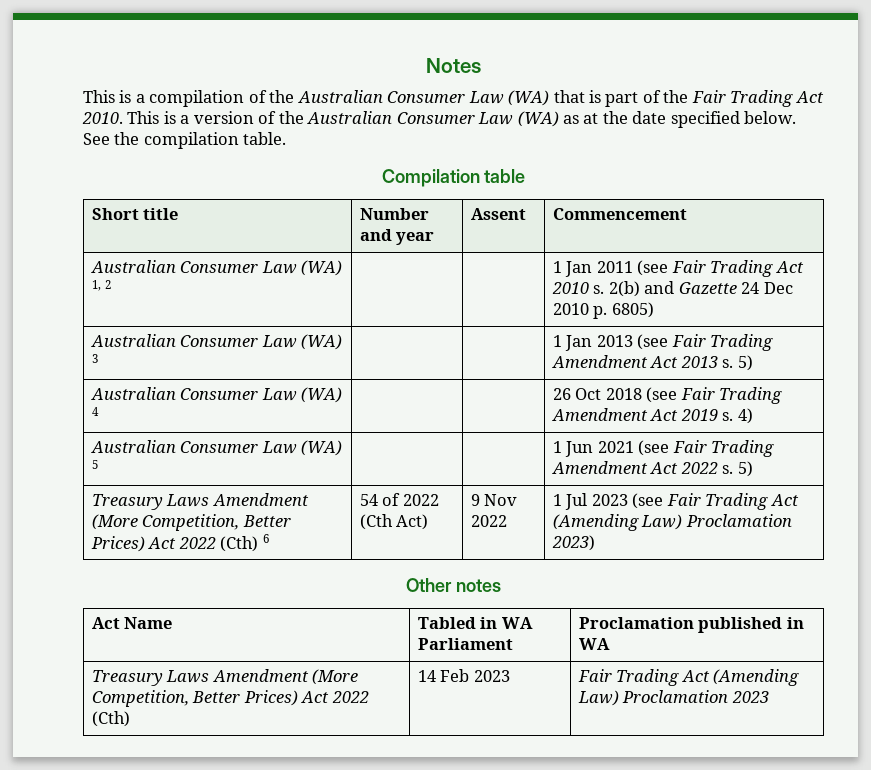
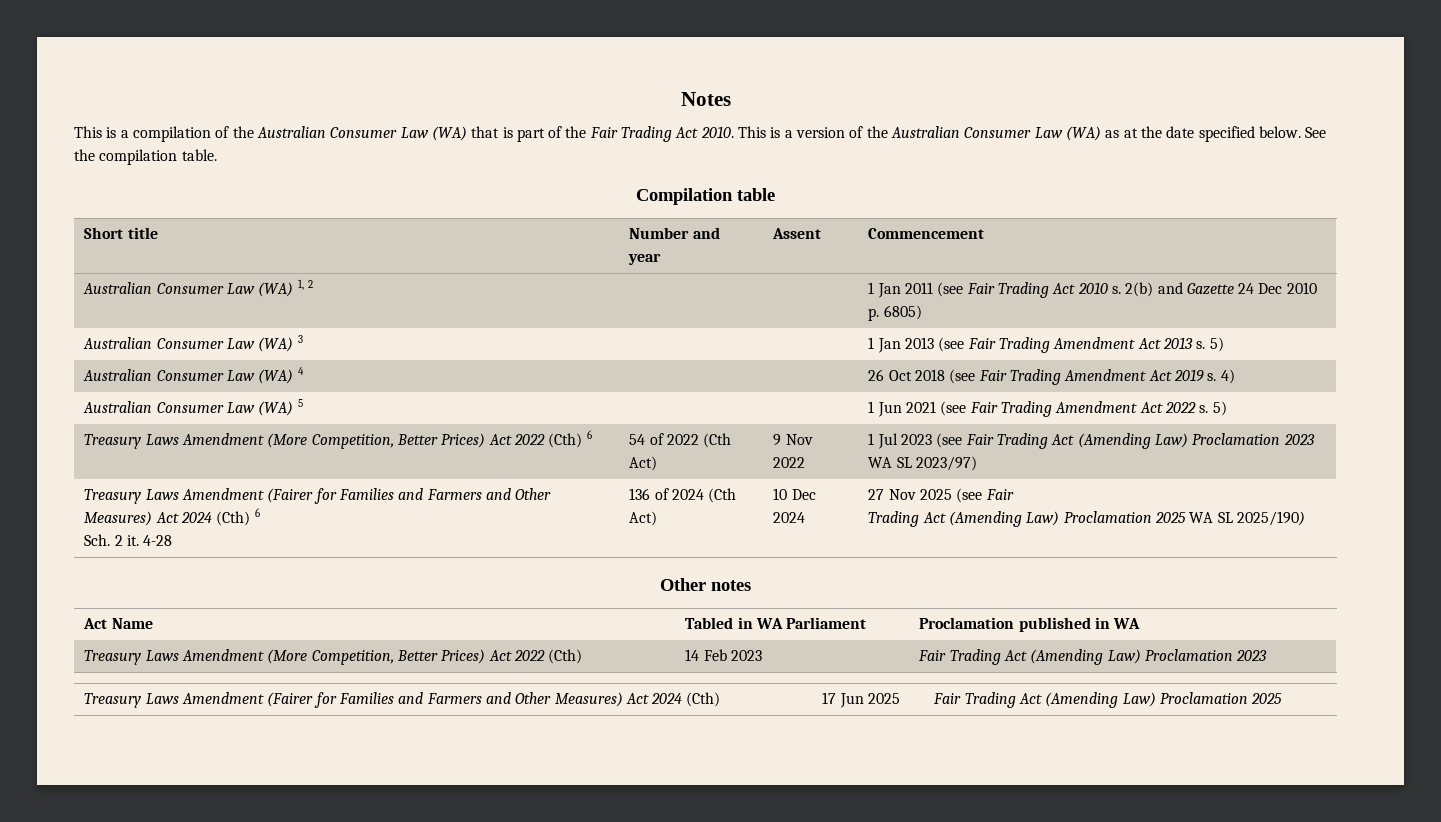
[552,535,596,551] 2023) -> [1283,434,1315,445] [868,456,977,471] [84,488,552,504] [84,508,260,526] [84,534,173,546] [629,488,737,503] [629,511,658,526] [773,488,816,500] [773,512,806,523] [868,488,1014,503] [868,511,1305,527] 2023 WA SL 2023/97) // Treasury Laws Amendment (Fairer for Families and Farmers and Other Measures) Act 2024 (Cth) 6 // Sch. 2 it. 4-28 | 136 of 2024 (Cth Act) | 10 Dec 2024 | 27 Nov 2025 (see Fair // Trading Act (Amending Law) Proclamation 2025 WA SL 2025/190)
(769, 697) none -> [84,692,721,708] [822,692,900,708] [933,692,1283,708] // Treasury Laws Amendment (Fairer for Families and Farmers and Other Measures) Act 2024 (Cth) | 17 Jun 2025 | Fair Trading Act (Amending Law) Proclamation 2025

